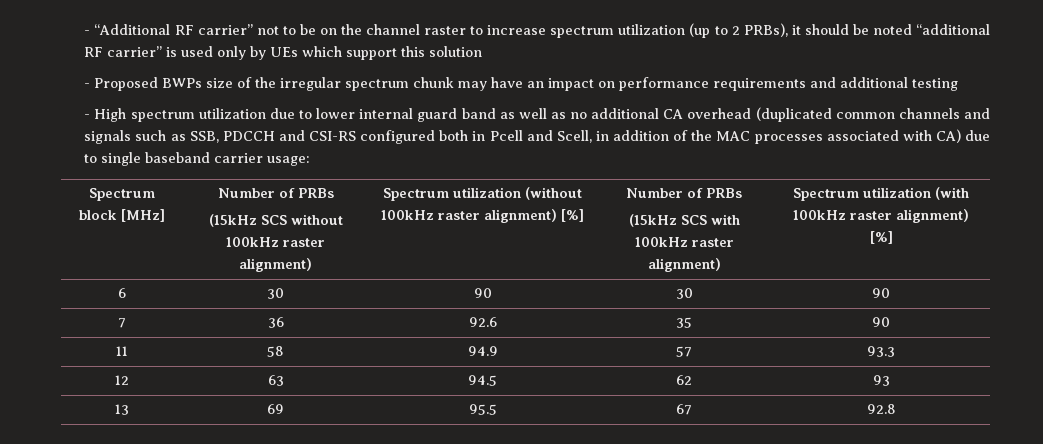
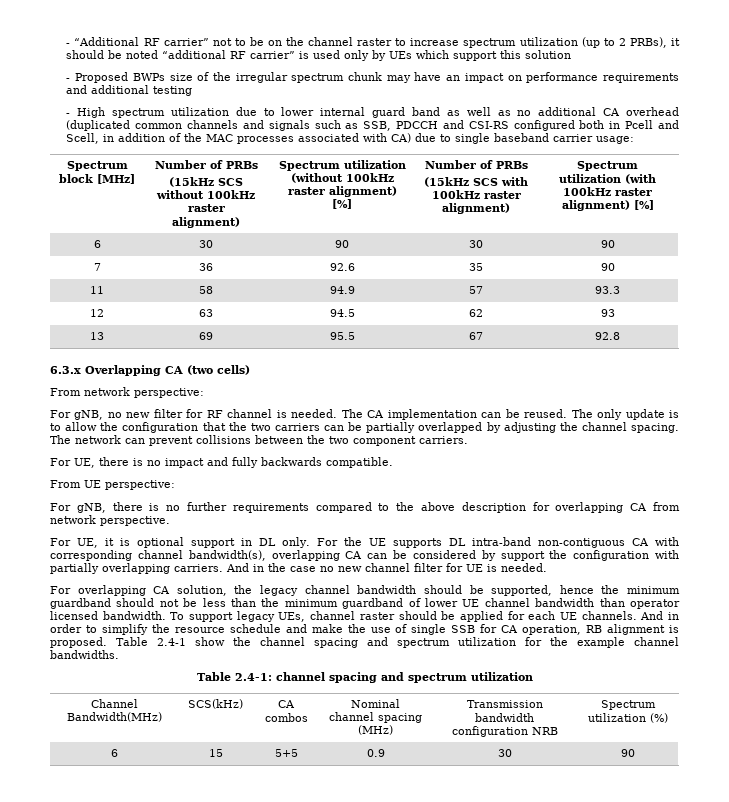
(896, 409) none -> [50,365,250,376] [50,387,204,398] [50,409,680,420] [50,422,679,433] [50,435,468,446] [50,457,393,468] [50,480,175,490] [50,502,680,513] [50,515,170,526] [50,537,680,548] [50,550,679,561] [50,563,547,574] [50,585,681,596] [50,598,680,609] [50,611,679,622] [50,624,680,635] [50,637,679,648] [50,650,119,659] [196,672,533,683] [91,699,138,708] [67,712,162,722] [188,699,243,709] [278,700,295,708] [264,713,308,722] [351,699,400,708] [329,712,422,723] [358,725,393,735] [466,700,543,708] [475,713,534,722] [451,726,558,737] [601,700,656,710] [588,713,668,723] [111,749,118,757] [208,749,223,757] [274,749,298,757] [366,749,385,757] [497,749,512,757] [621,749,635,757] // 6.3.x Overlapping CA (two cells) // From network perspective: // For gNB, no new filter for RF channel is needed. The CA implementation can be reused. The only update is to allow the configuration that the two carriers can be partially overlapped by adjusting the channel spacing. The network can prevent collisions between the two component carriers. // For UE, there is no impact and fully backwards compatible. // From UE perspective: // For gNB, there is no further requirements compared to the above description for overlapping CA from network perspective. // For UE, it is optional support in DL only. For the UE supports DL intra-band non-contiguous CA with corresponding channel bandwidth(s), overlapping CA can be considered by support the configuration with partially overlapping carriers. And in the case no new channel filter for UE is needed. // For overlapping CA solution, the legacy channel bandwidth should be supported, hence the minimum guardband should not be less than the minimum guardband of lower UE channel bandwidth than operator licensed bandwidth. To support legacy UEs, channel raster should be applied for each UE channels. And in order to simplify the resource schedule and make the use of single SSB for CA operation, RB alignment is proposed. Table 2.4-1 show the channel spacing and spectrum utilization for the example channel bandwidths. // Table 2.4-1: channel spacing and spectrum utilization // Channel Bandwidth(MHz) | SCS(kHz) | CA combos | Nominal channel spacing (MHz) | Transmission bandwidth configuration NRB | Spectrum utilization (%) // 6 | 15 | 5+5 | 0.9 | 30 | 90

